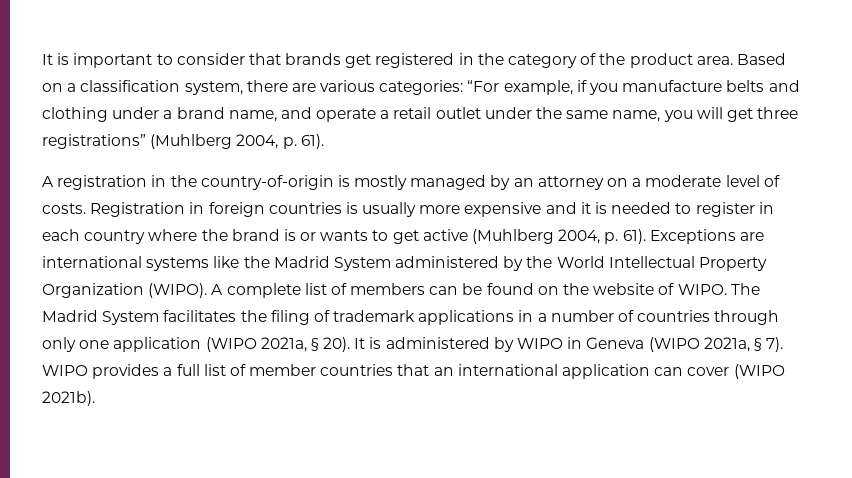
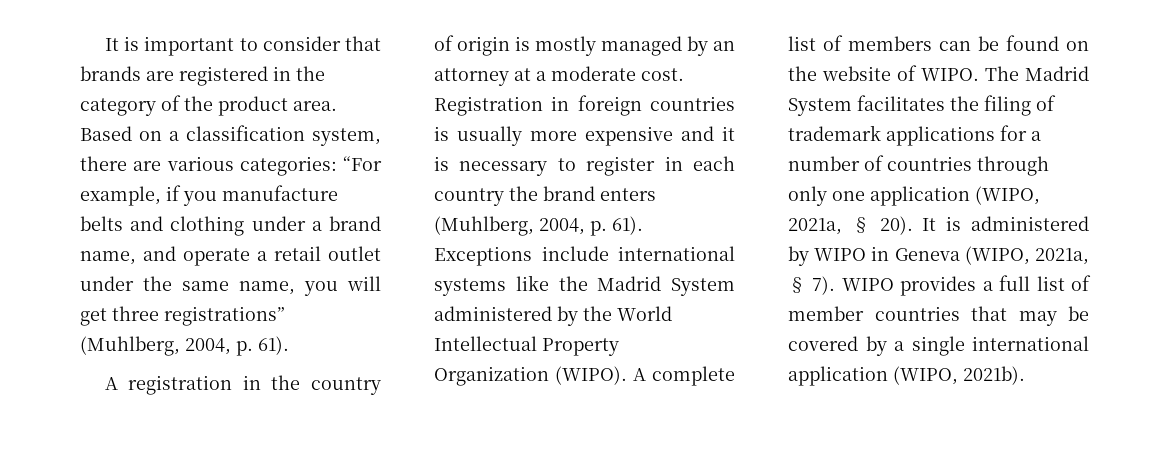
[345,54,372,68] get -> [146,71,174,81] are
[150,134,233,149] (Muhlberg -> [80,336,180,356] (Muhlberg,
[200,175,334,190] country-of-origin -> [311,377,381,395] [434,35,510,56] country of origin
[607,178,629,187] on -> [514,68,531,81] at
[725,175,780,187] [42,203,86,214] level of costs. -> [641,68,684,81] cost.
[611,202,672,214] needed -> [459,161,548,176] necessary
[148,229,198,241] where -> (504, 197) none
[283,229,555,244] is or wants to get active (Muhlberg -> [600,188,656,201] [434,216,534,236] enters (Muhlberg,
[739,232,764,241] are -> [541,246,609,261] include
[518,310,534,322] in -> [1000,125,1027,141] for
[205,337,257,352] (WIPO -> [975,186,1040,205] (WIPO,
[648,337,700,352] (WIPO -> [964,246,1030,265] (WIPO,
[433,364,785,379] an international application can cover (WIPO -> [1018,306,1089,326] [788,336,1089,356] [788,366,958,386] may be covered by a single international application (WIPO,

